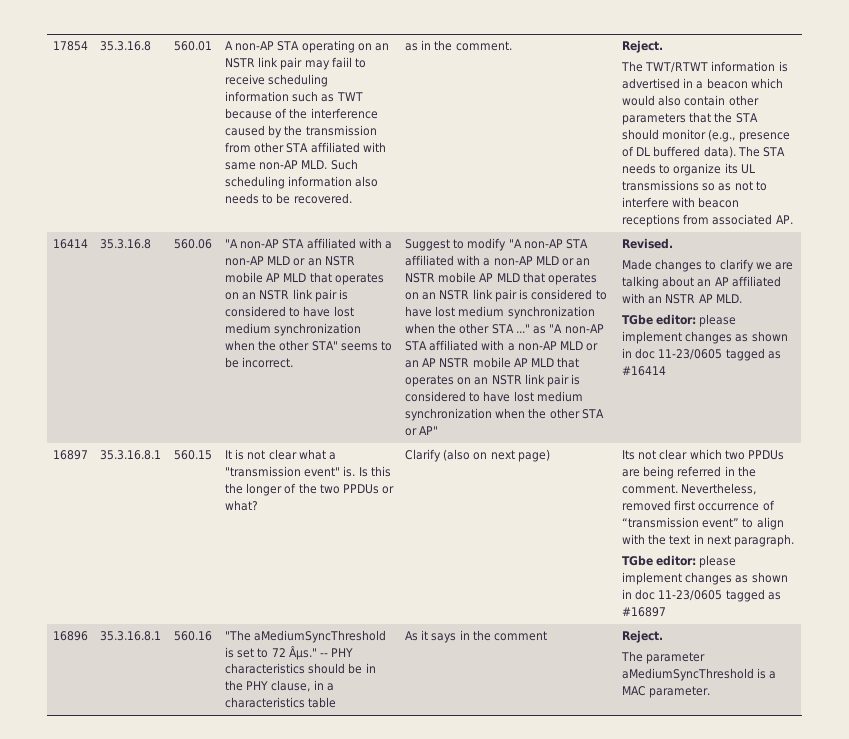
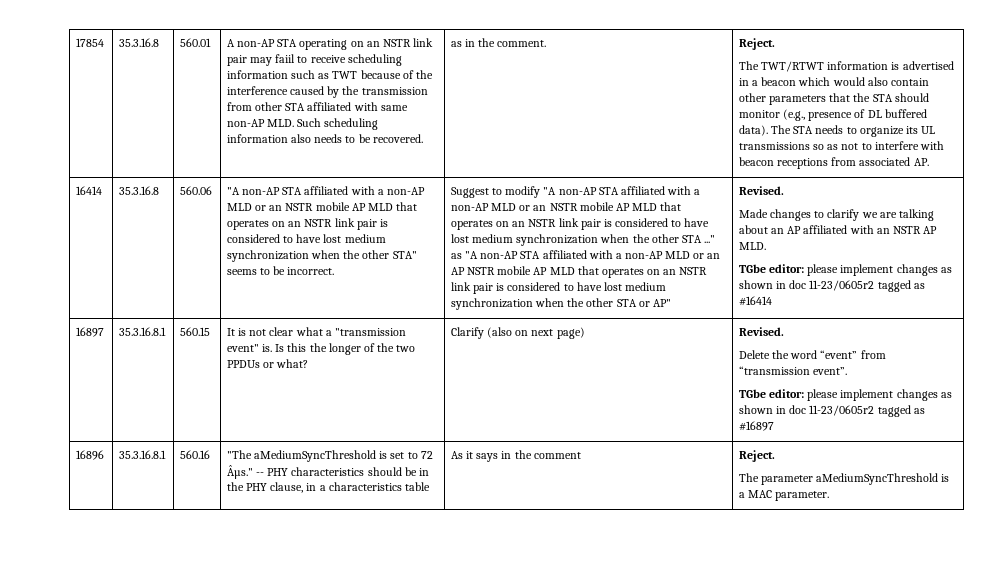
[658,349,723,360] 11-23/0605 -> [809,280,875,291] 11-23/0605r2
[621,449,785,460] [621,466,756,479] [621,483,757,495] [621,500,775,511] [621,517,784,530] [621,534,795,547] [621,555,737,568] [621,572,788,585] [621,589,723,601] Its not clear which two PPDUs are being referred in the comment. Nevertheless, removed first occurrence of “transmission event” to align with the text in next paragraph. // TGbe editor: please implement changes as shown in doc 11-23/0605 -> [739,327,785,336] [739,350,886,359] [739,366,848,375] [739,389,952,401] [739,405,875,416] Revised. // Delete the word “event” from “transmission event”. // TGbe editor: please implement changes as shown in doc 11-23/0605r2

